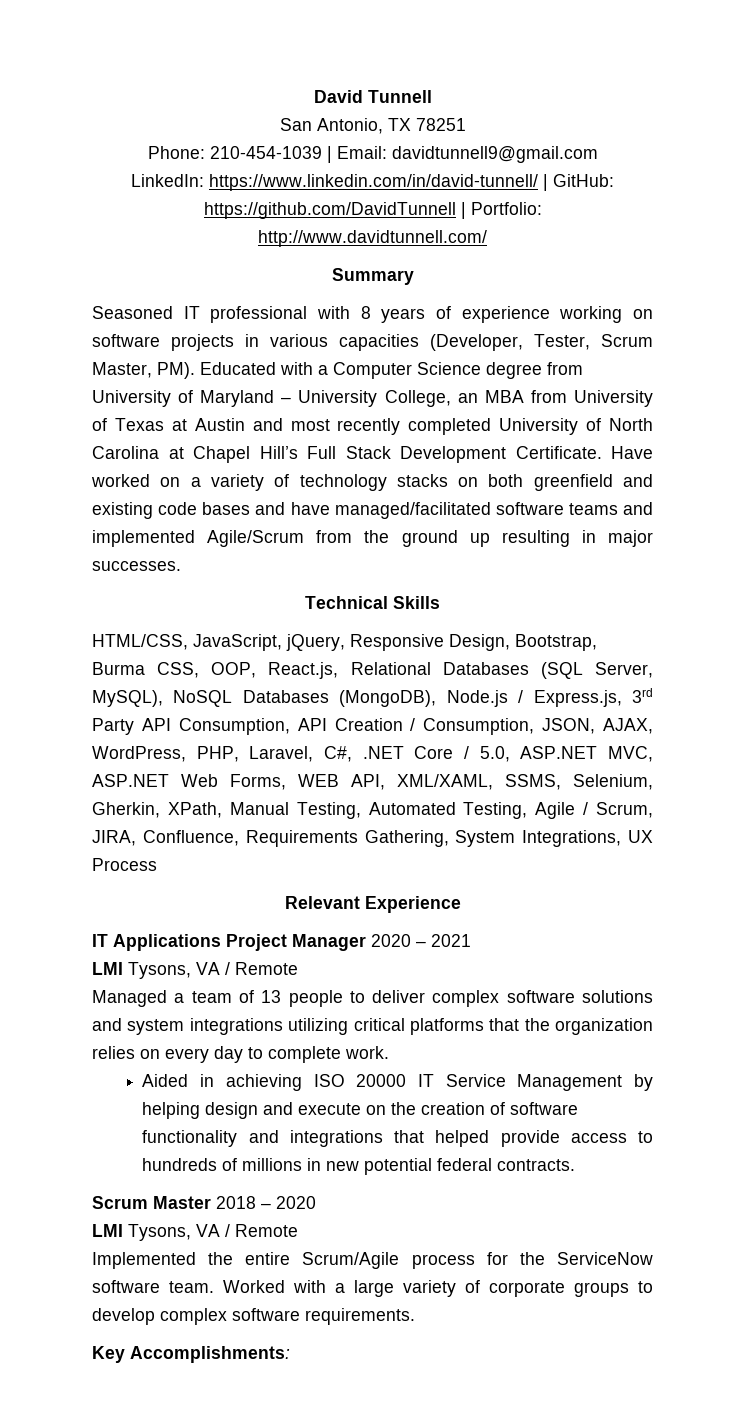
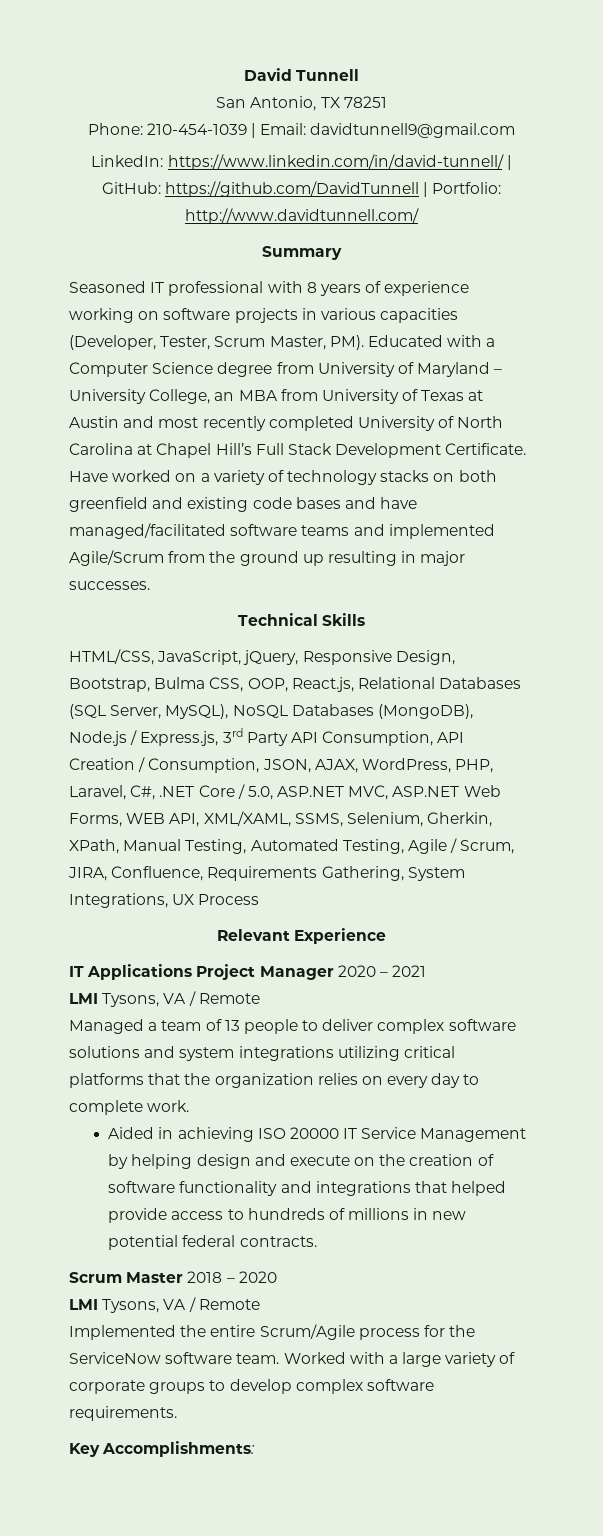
[92,662,145,675] Burma -> [154,677,206,689] Bulma

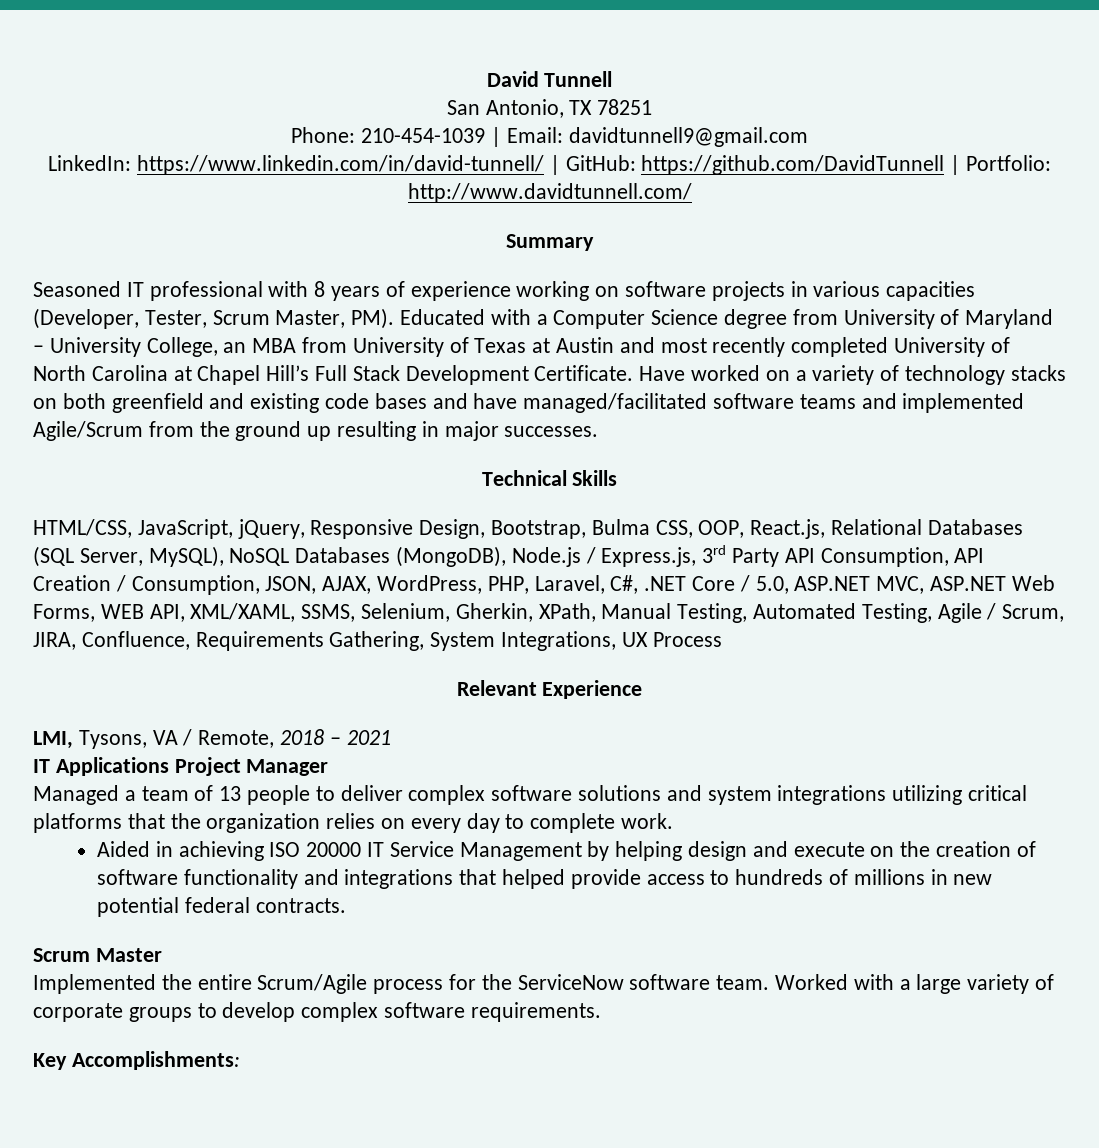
[69,964,427,980] [69,991,260,1007] IT Applications Project Manager 2020 – 2021 // LMI Tysons, VA / Remote -> [33,729,391,749] [33,757,329,776] LMI, Tysons, VA / Remote, 2018 – 2021 // IT Applications Project Manager
[187,1271,277,1283] [69,1297,260,1313] 2018 – 2020 // LMI Tysons, VA / Remote -> (162, 955) none

